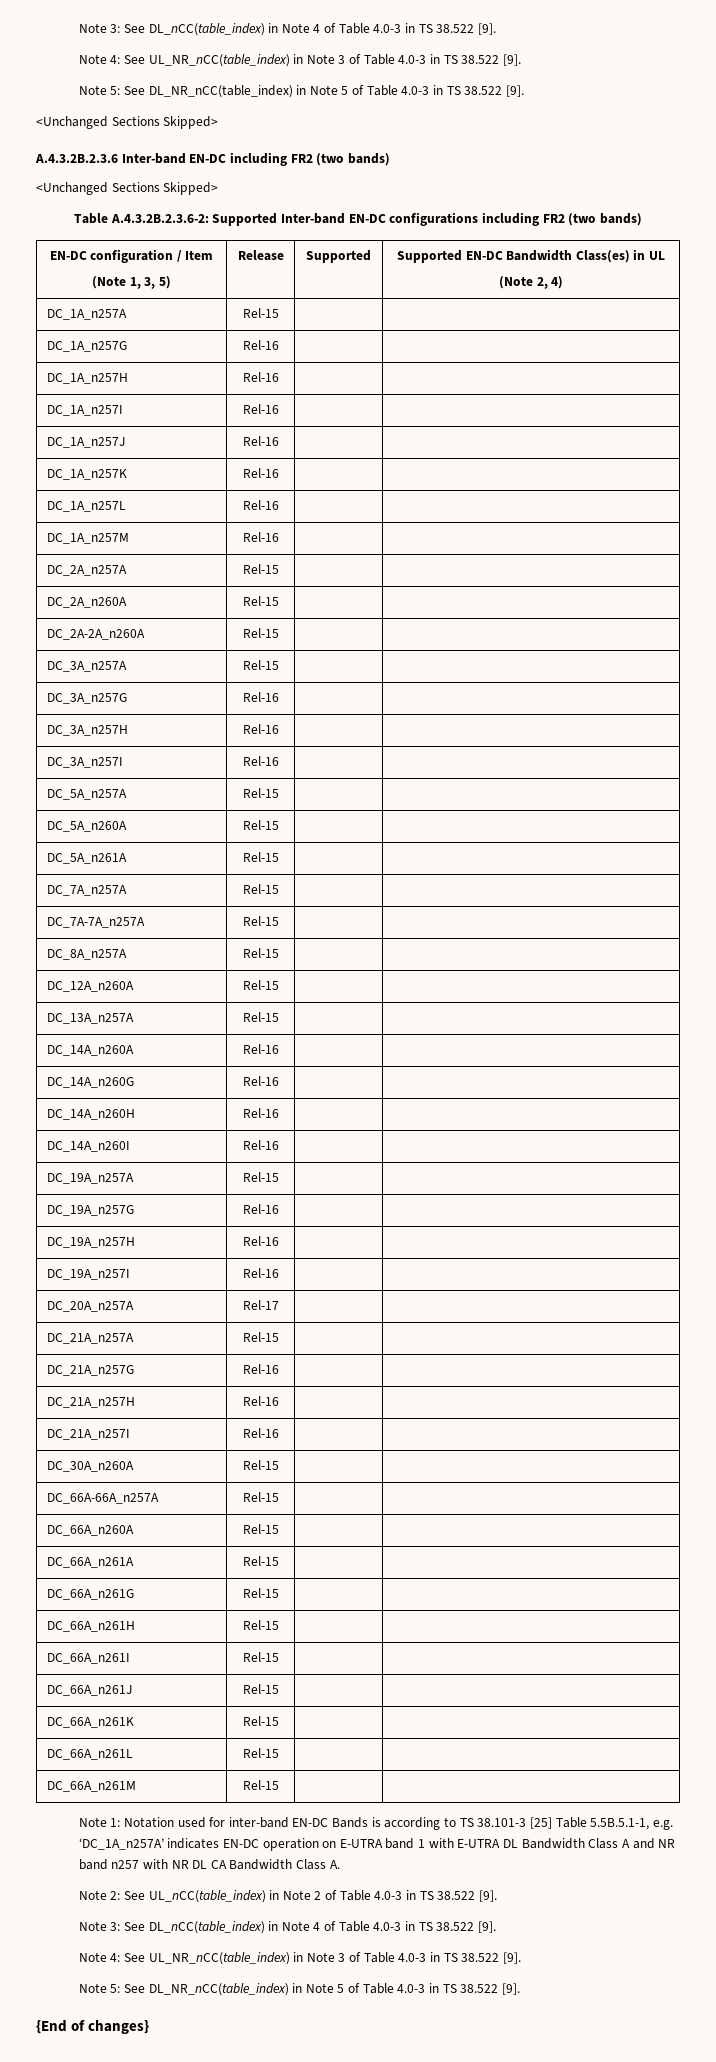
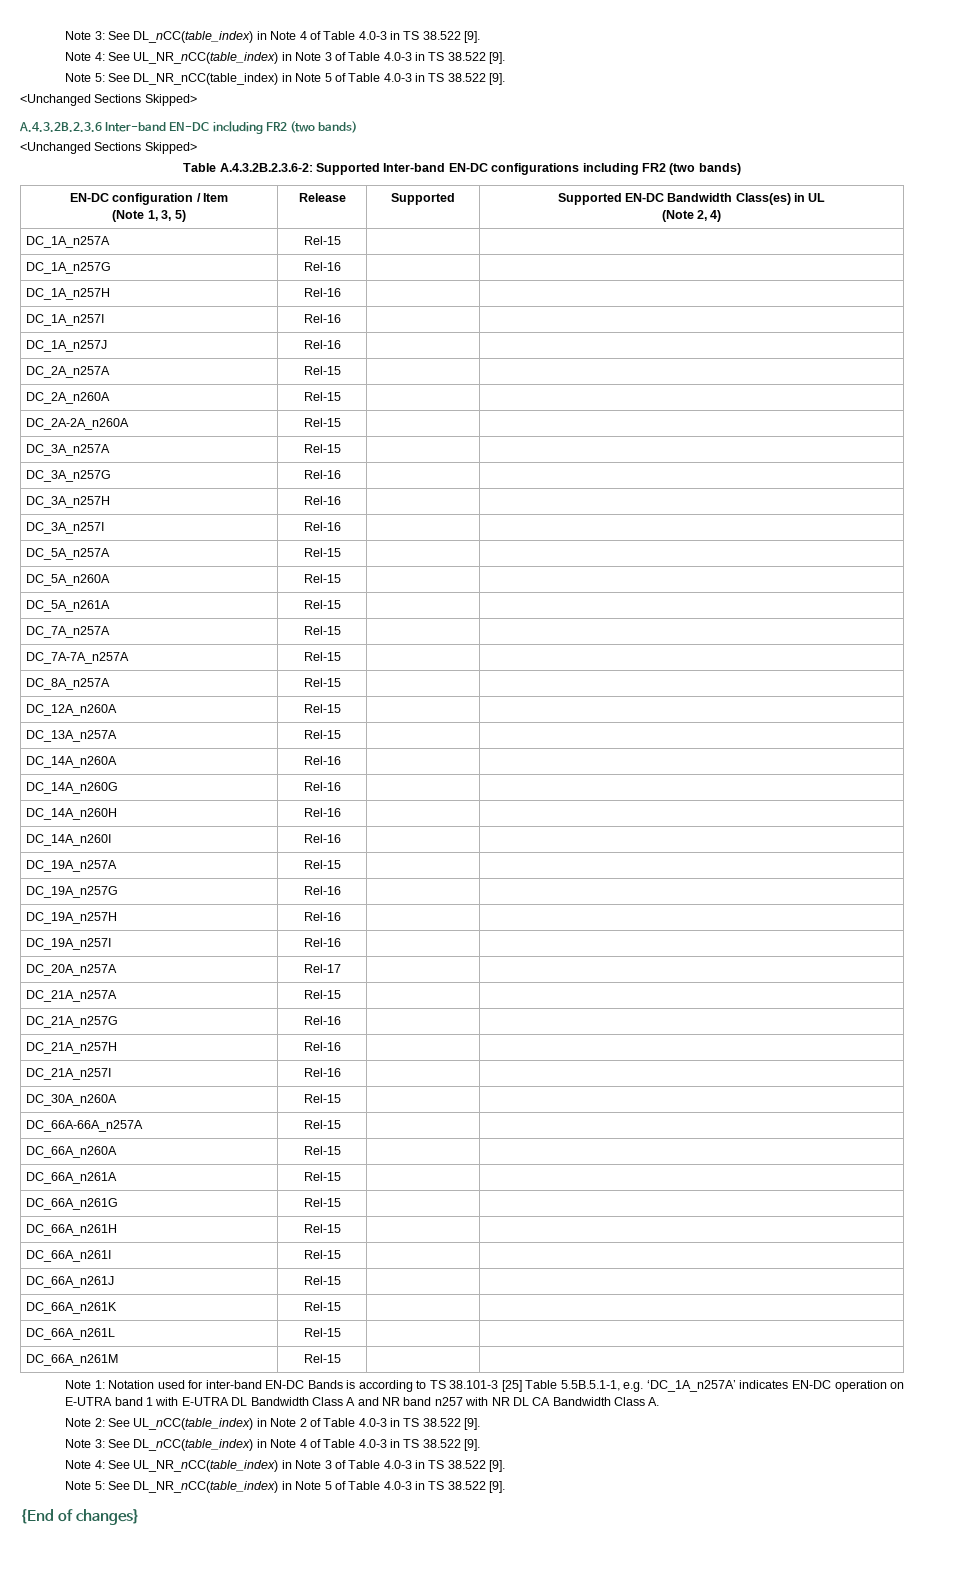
[46,469,127,480] [242,468,279,478] [46,501,126,512] [242,500,279,510] [46,533,129,544] [242,532,279,542] // DC_1A_n257K | Rel-16 | | // DC_1A_n257L | Rel-16 | | // DC_1A_n257M | Rel-16 | | -> (341, 344) none

